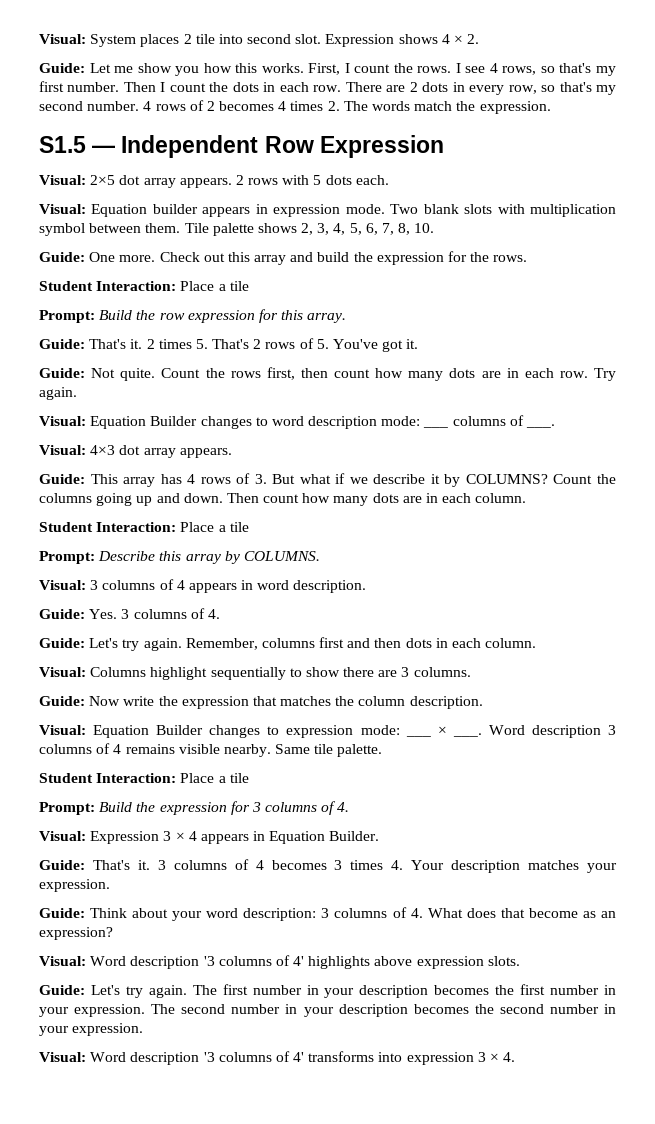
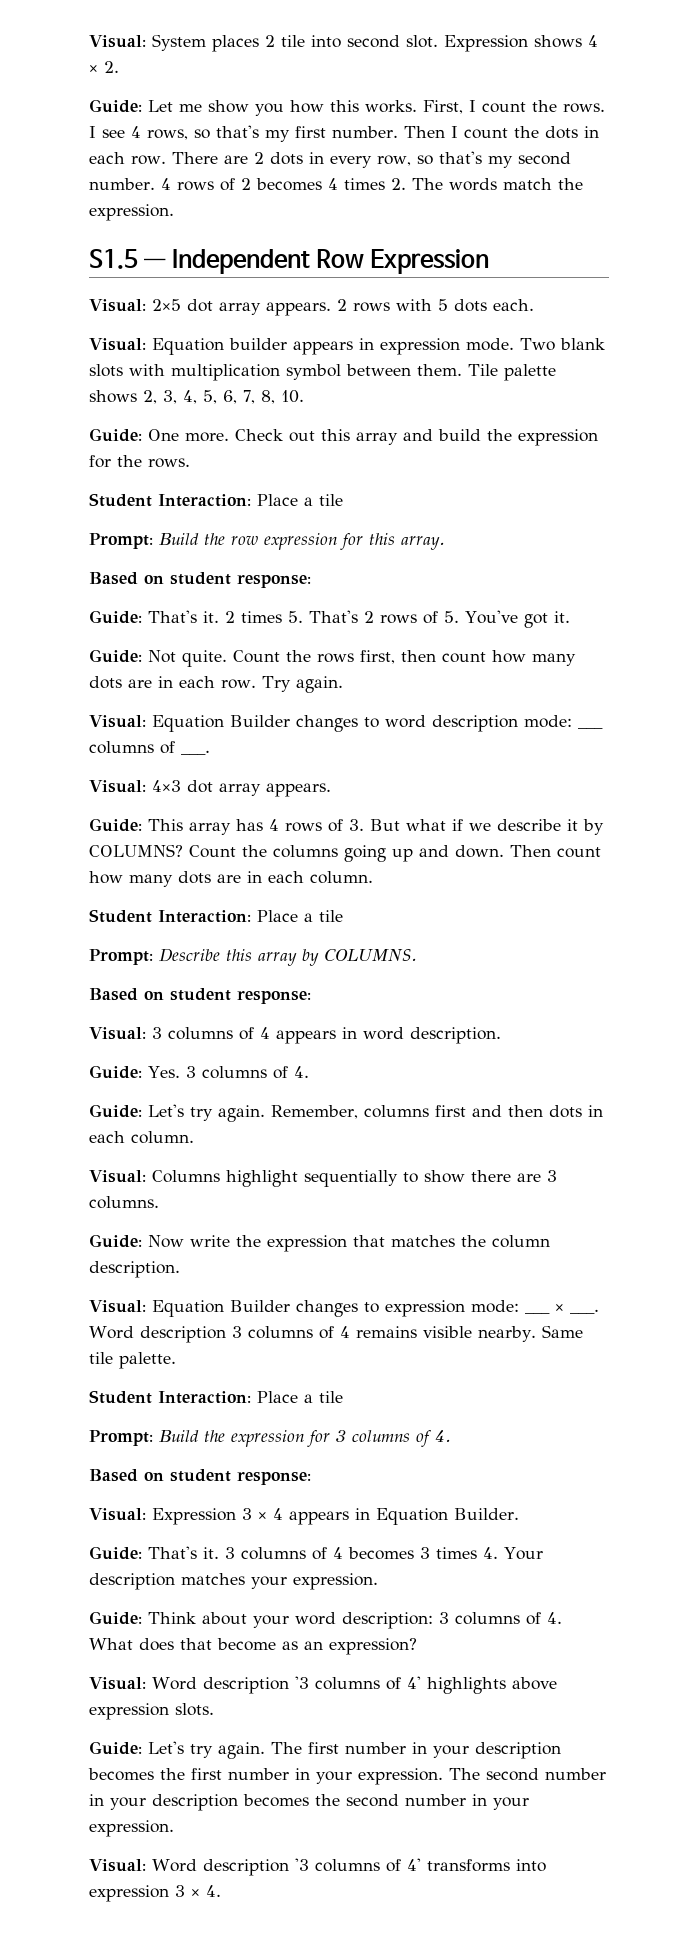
(347, 318) none -> [89,572,311,588] // Based on student response:
(320, 556) none -> [89,988,311,1004] // Based on student response:
(350, 807) none -> [89,1469,311,1485] // Based on student response:

